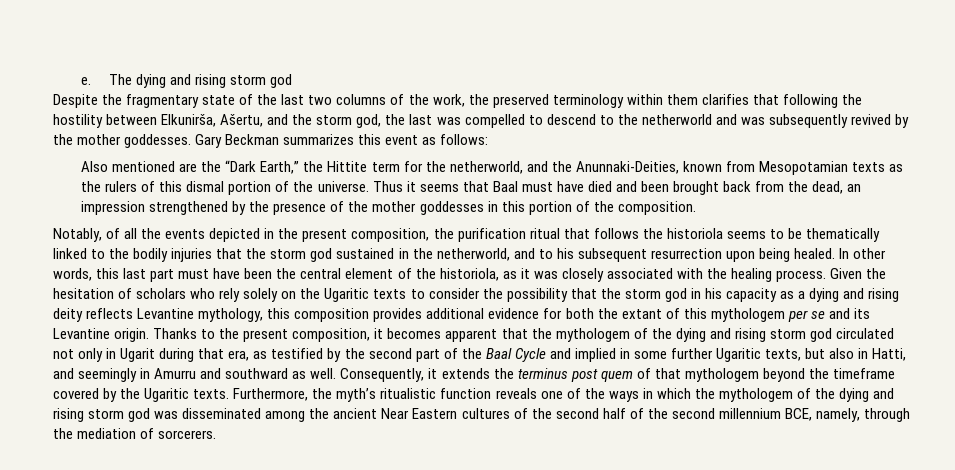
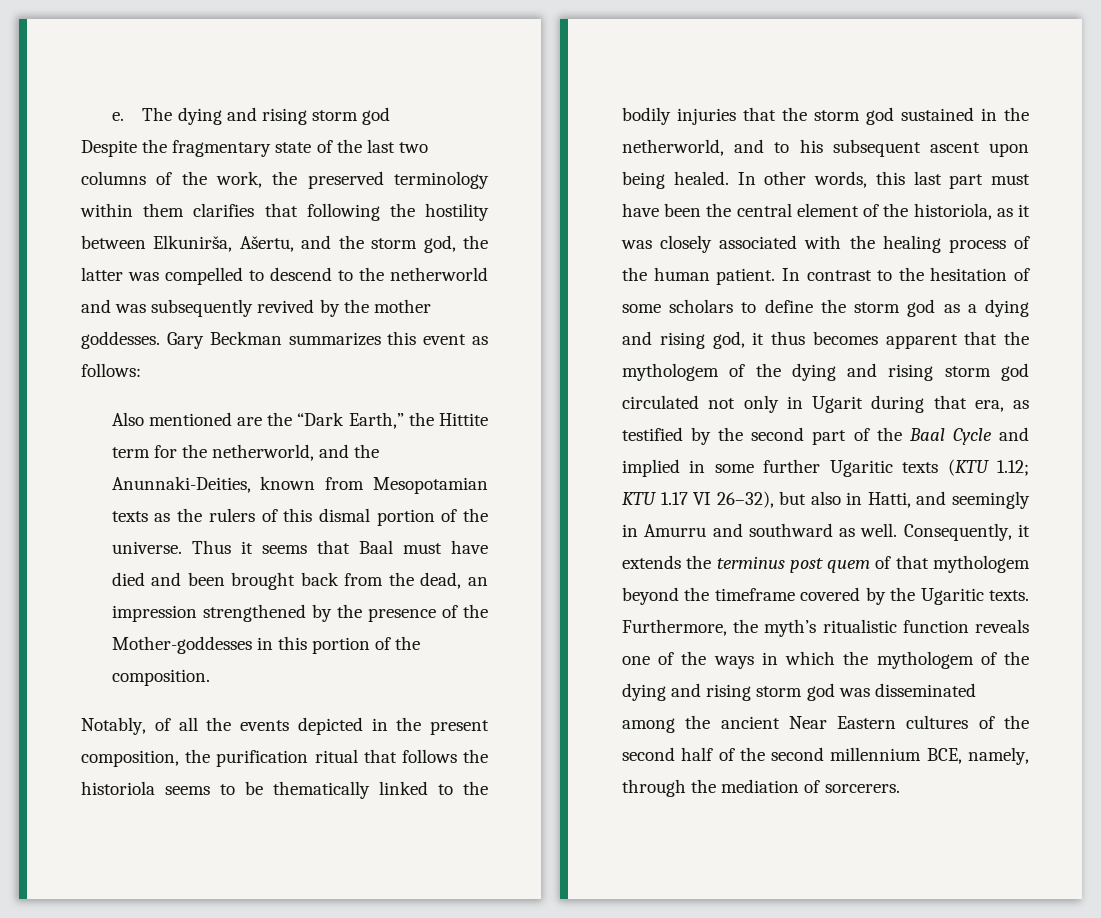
[409,114,433,125] last -> [81,267,123,281] latter
[372,201,484,215] mother goddesses -> [111,636,252,654] Mother-goddesses
[650,248,722,259] resurrection -> [929,142,980,153] ascent
[776,268,887,282] [53,288,777,302] process. Given the hesitation of scholars who rely solely on the Ugaritic texts to consider the possibility that the storm god in his capacity -> [948,236,1030,253] [622,267,1030,285] [622,299,936,317] process of the human patient. In contrast to the hesitation of some scholars to define the storm god
[53,308,870,322] [53,328,384,342] deity reflects Levantine mythology, this composition provides additional evidence for both the extant of this mythologem per se and its Levantine origin. Thanks to the present composition, it -> [712,331,805,349] god, it thus
[765,349,802,361] texts, -> [902,459,1029,476] [622,491,774,508] texts (KTU 1.12; KTU 1.17 VI 26–32),

